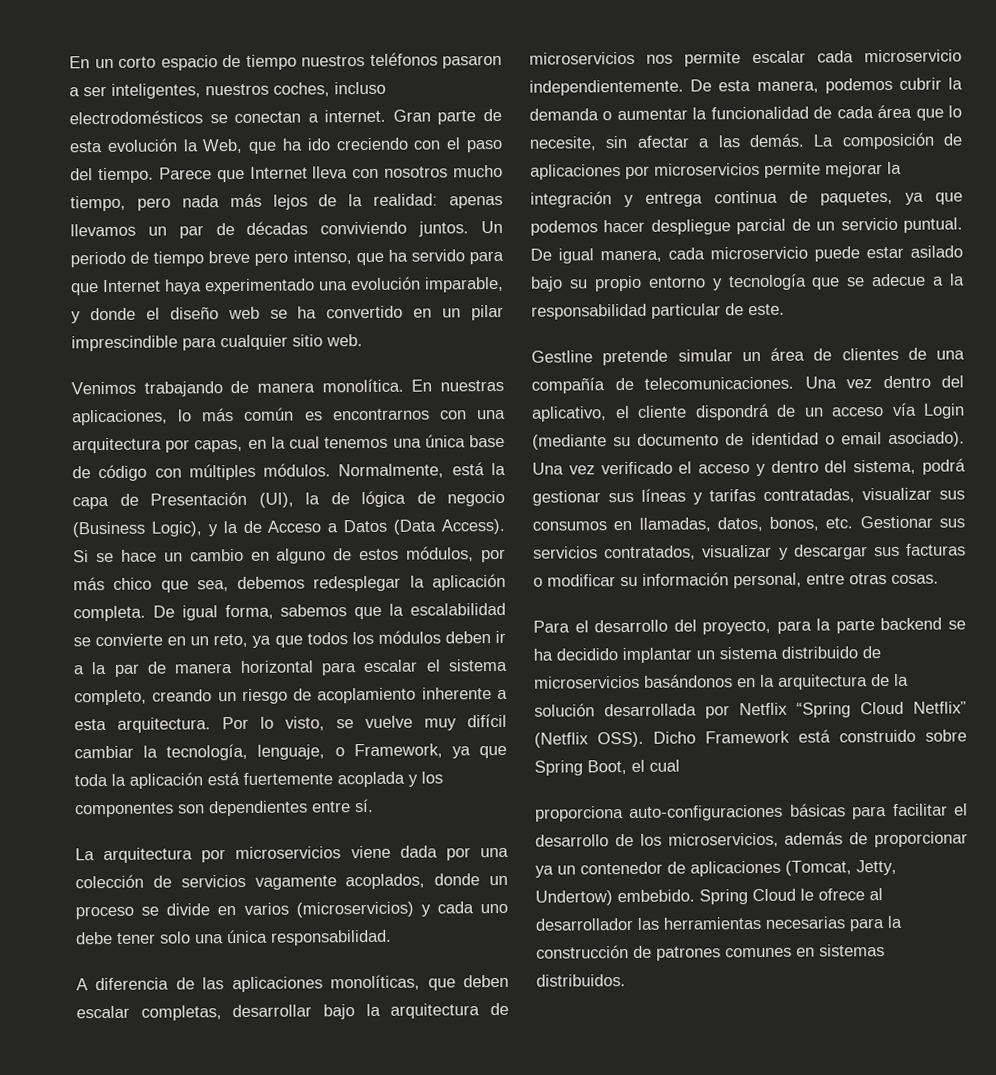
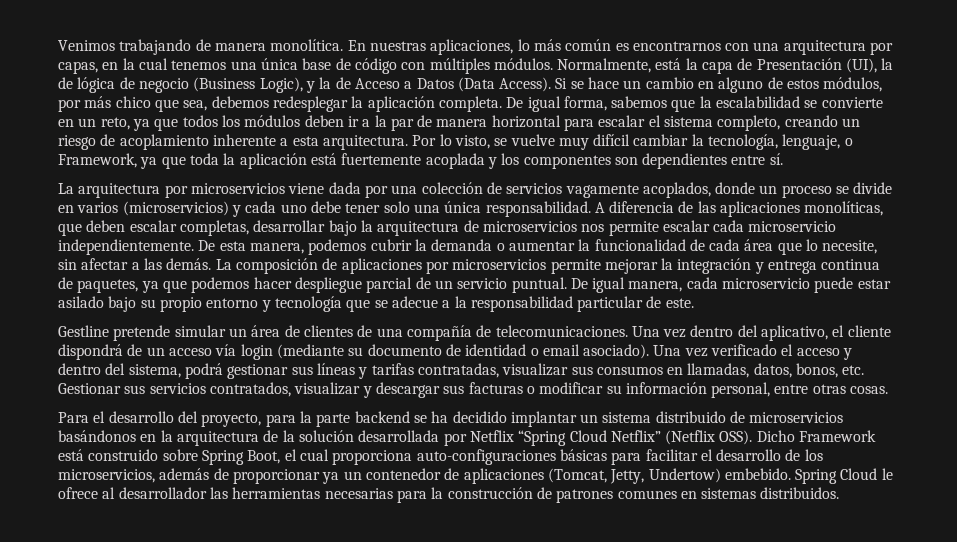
[69,52,502,71] [69,81,386,99] [69,108,502,125] [69,137,504,154] [70,164,503,184] [70,193,503,212] [70,220,503,239] [70,249,504,268] [71,276,504,296] [71,304,504,324] [71,334,363,352] En un corto espacio de tiempo nuestros teléfonos pasaron a ser inteligentes, nuestros coches, incluso electrodomésticos se conectan a internet. Gran parte de esta evolución la Web, que ha ido creciendo con el paso del tiempo. Parece que Internet lleva con nosotros mucho tiempo, pero nada más lejos de la realidad: apenas llevamos un par de décadas conviviendo juntos. Un periodo de tiempo breve pero intenso, que ha servido para que Internet haya experimentado una evolución imparable, y donde el diseño web se ha convertido en un pilar imprescindible para cualquier sitio web. // -> (58, 45) none
(392, 937) // -> (591, 209) none
[923,403,965,419] Login -> [240,344,273,360] login
(680, 765) // -> (329, 455) none

